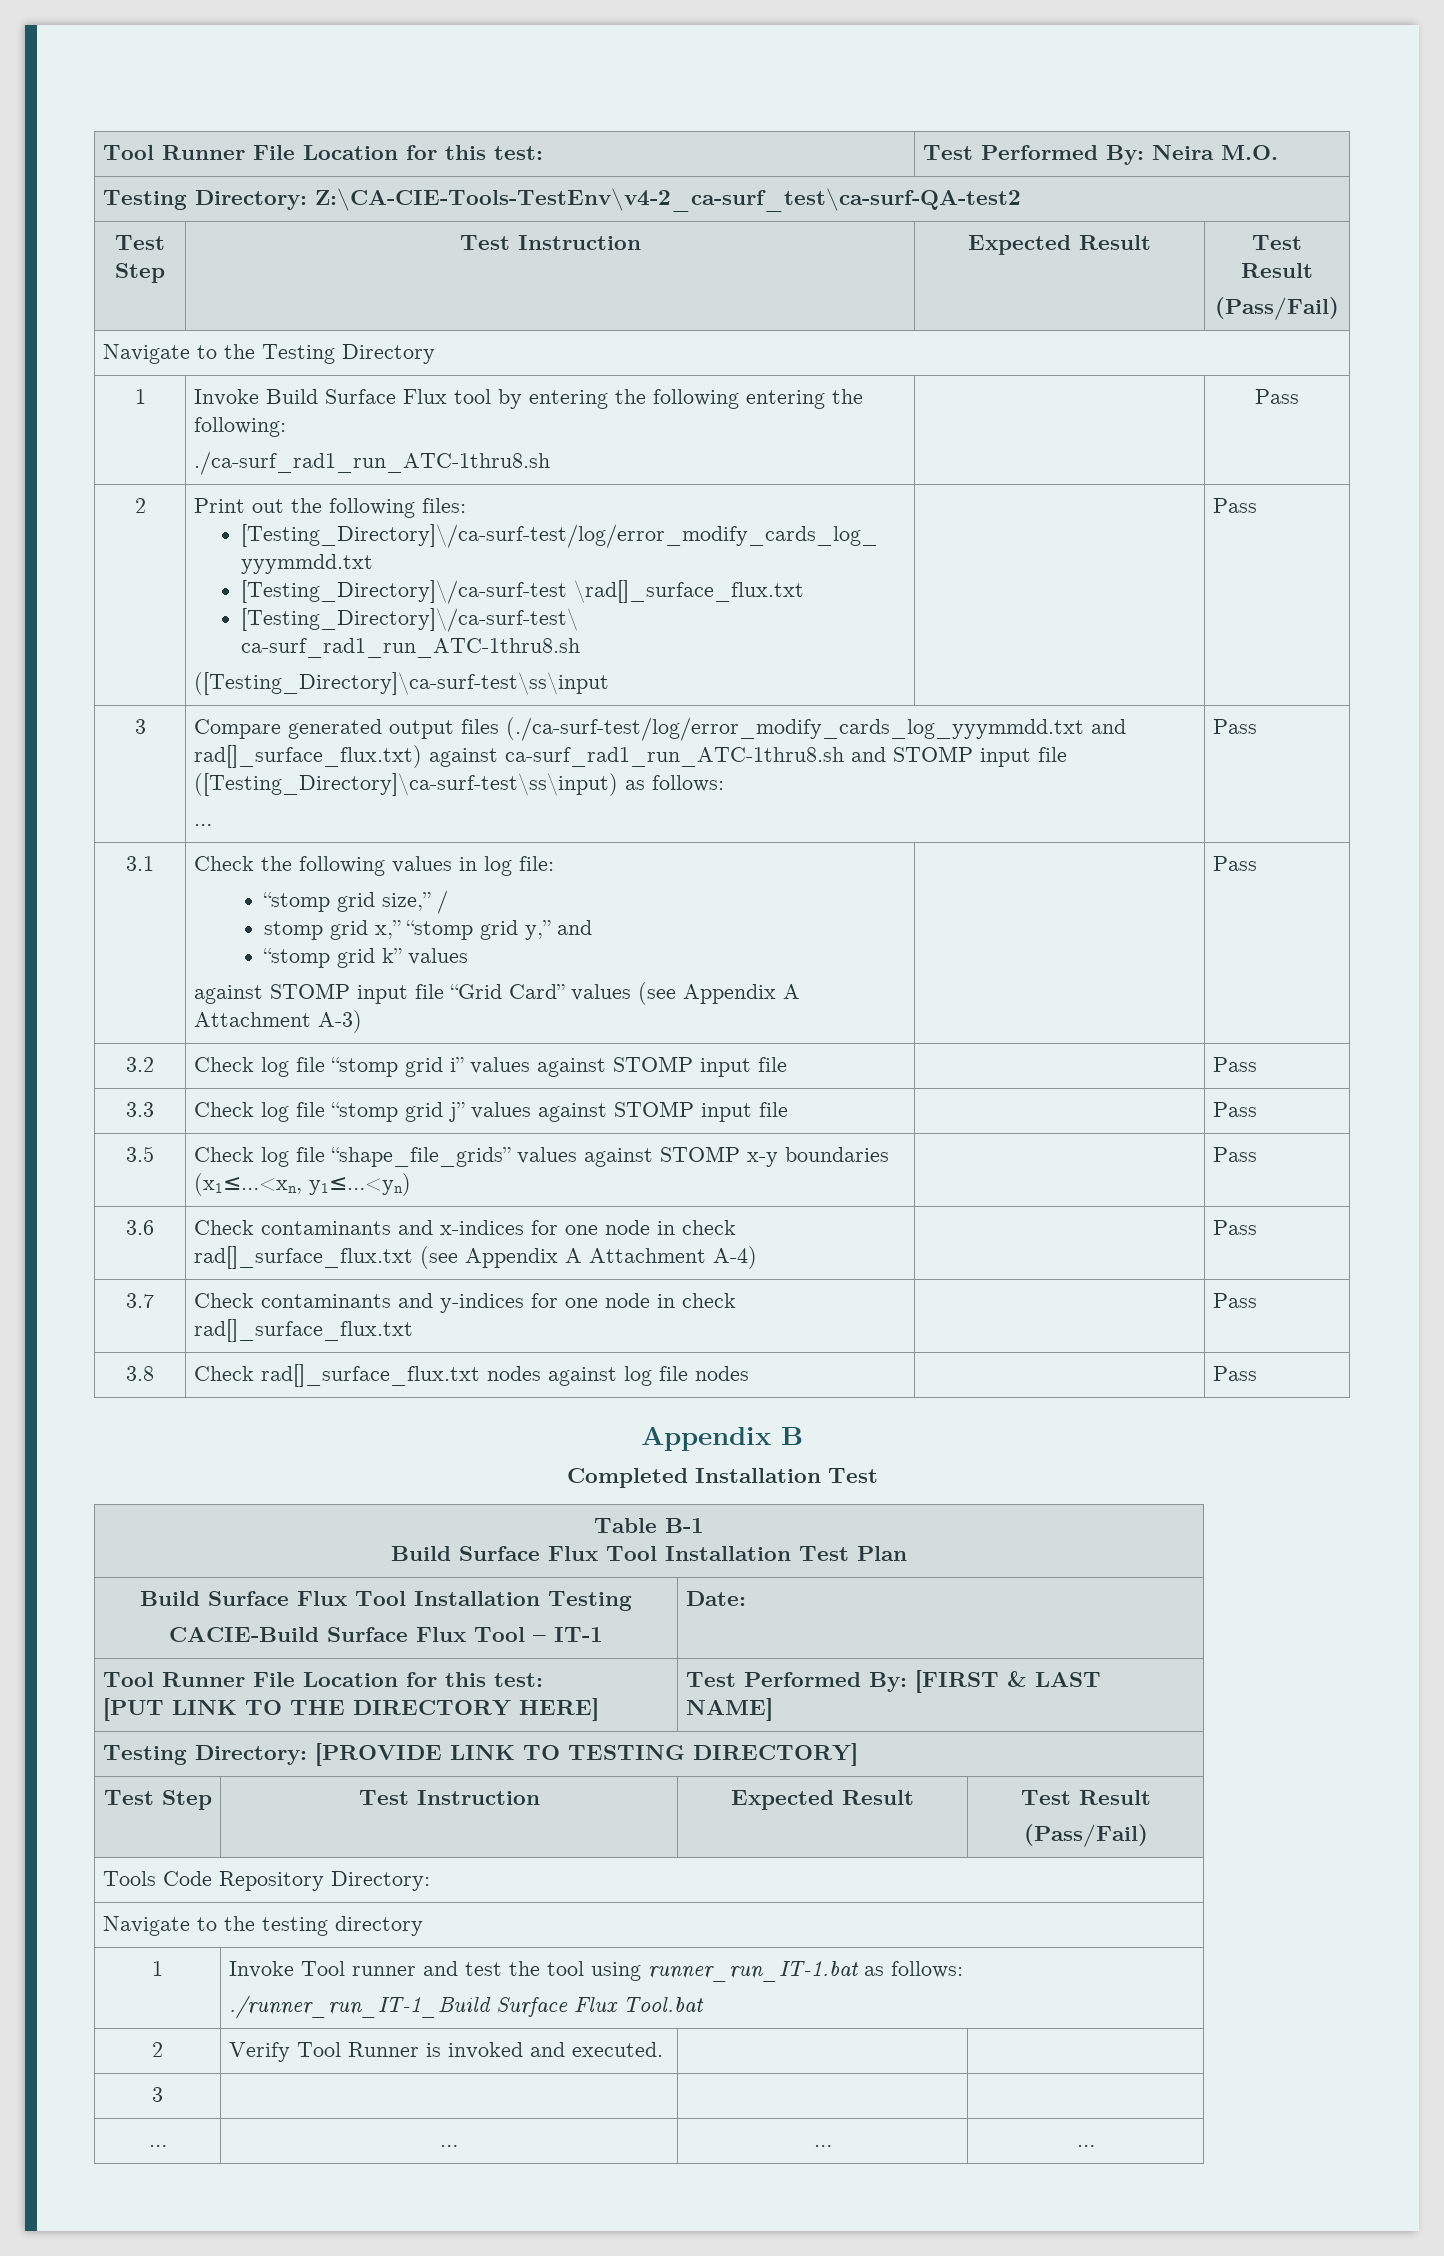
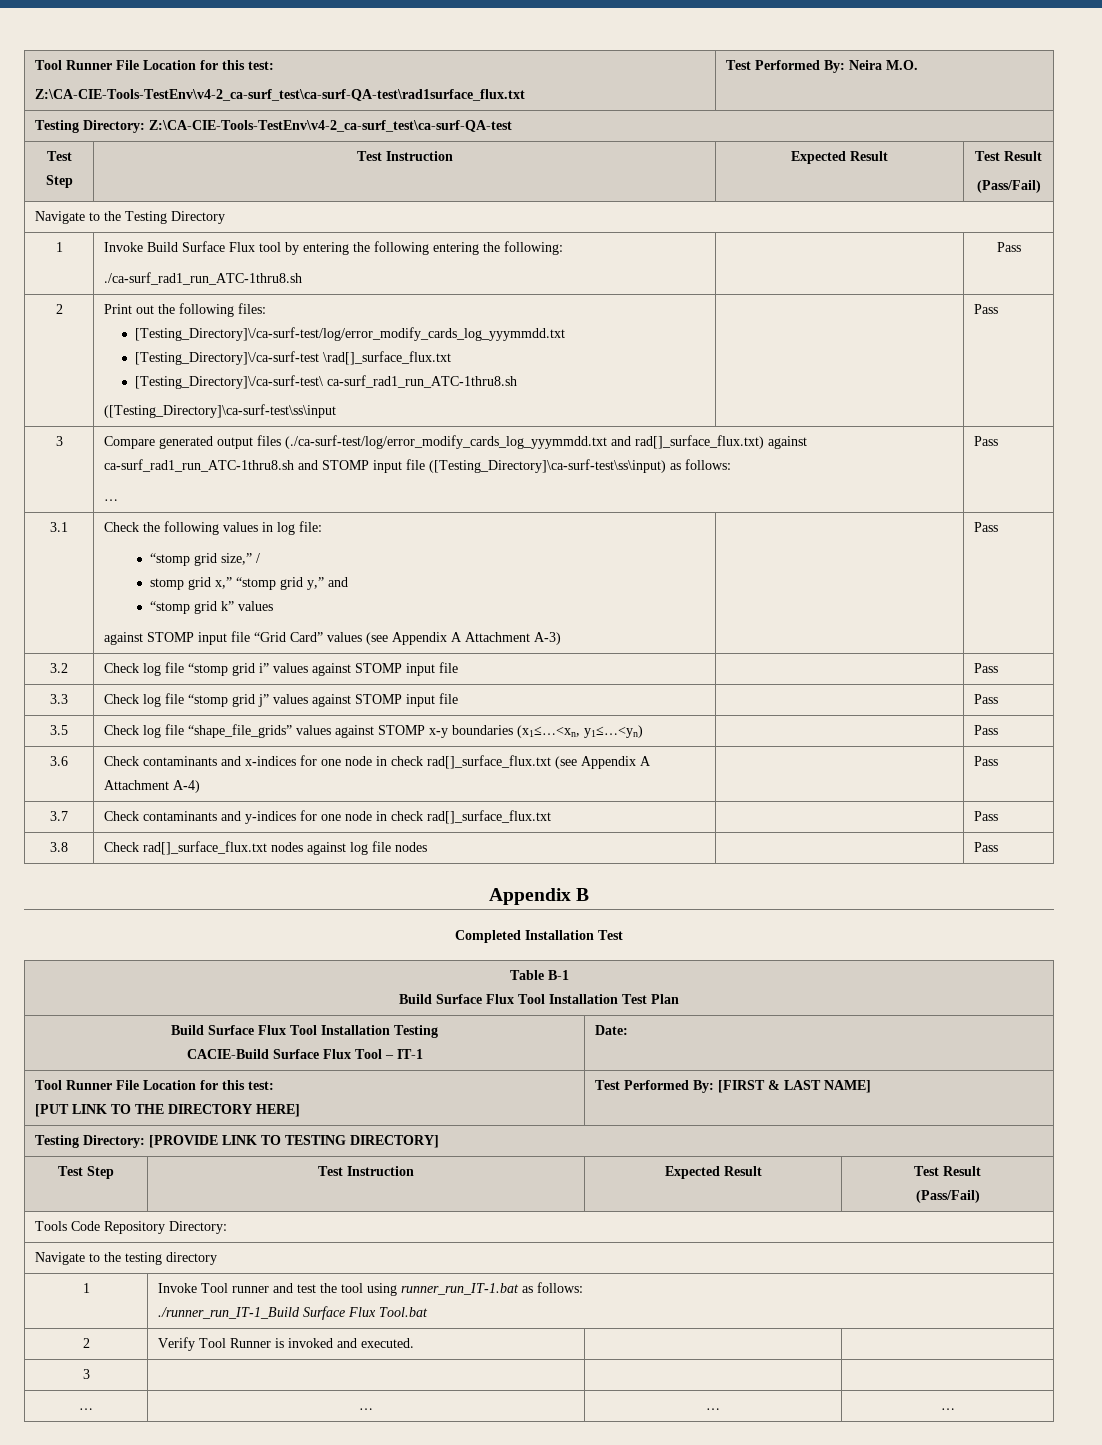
[103,145,544,160] Tool Runner File Location for this test: -> [35,60,275,70] [35,89,526,101] Tool Runner File Location for this test: // Z:\CA-CIE-Tools-TestEnv\v4-2_ca-surf_test\ca-surf-QA-test\rad1surface_flux.txt
[315,188,1022,212] Z:\CA-CIE-Tools-TestEnv\v4-2_ca-surf_test\ca-surf-QA-test2 -> [149,120,513,132] Z:\CA-CIE-Tools-TestEnv\v4-2_ca-surf_test\ca-surf-QA-test

